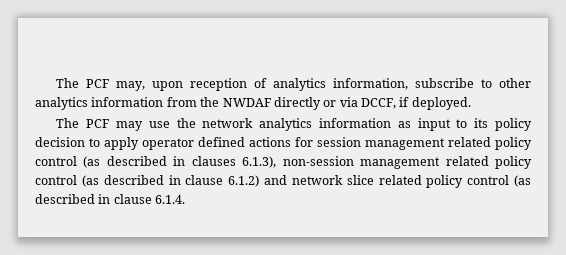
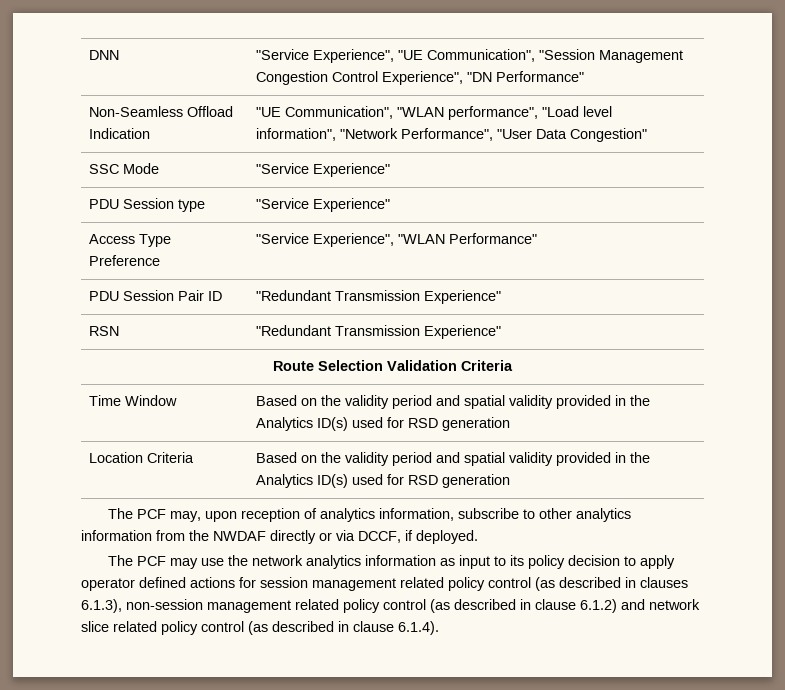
(56, 83) none -> [89,50,120,60] [256,49,684,63] [256,71,585,85] [89,106,234,117] [89,128,151,139] [256,106,613,120] [256,128,648,142] [89,163,160,174] [256,163,391,177] [89,198,206,212] [256,198,391,212] [89,234,172,247] [89,255,161,266] [256,233,538,247] [89,290,223,301] [256,290,502,304] [89,326,120,336] [256,325,502,339] [273,360,513,371] [89,395,178,406] [256,395,651,409] [256,417,511,431] [89,452,195,463] [256,452,651,466] [256,474,511,488] DNN | "Service Experience", "UE Communication", "Session Management Congestion Control Experience", "DN Performance" // Non-Seamless Offload Indication | "UE Communication", "WLAN performance", "Load level information", "Network Performance", "User Data Congestion" // SSC Mode | "Service Experience" // PDU Session type | "Service Experience" // Access Type Preference | "Service Experience", "WLAN Performance" // PDU Session Pair ID | "Redundant Transmission Experience" // RSN | "Redundant Transmission Experience" // Route Selection Validation Criteria // Time Window | Based on the validity period and spatial validity provided in the Analytics ID(s) used for RSD generation // Location Criteria | Based on the validity period and spatial validity provided in the Analytics ID(s) used for RSD generation //
[155,195,186,204] 6.1.4. -> [398,621,439,635] 6.1.4).

